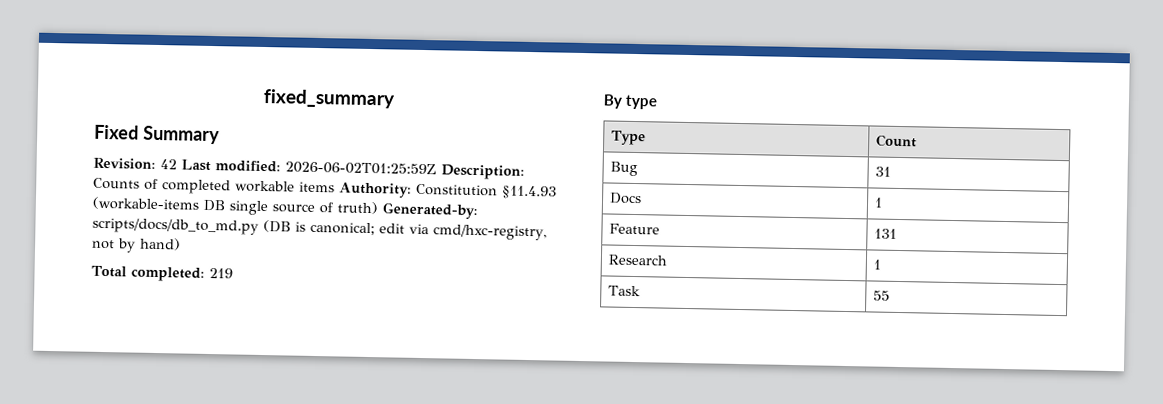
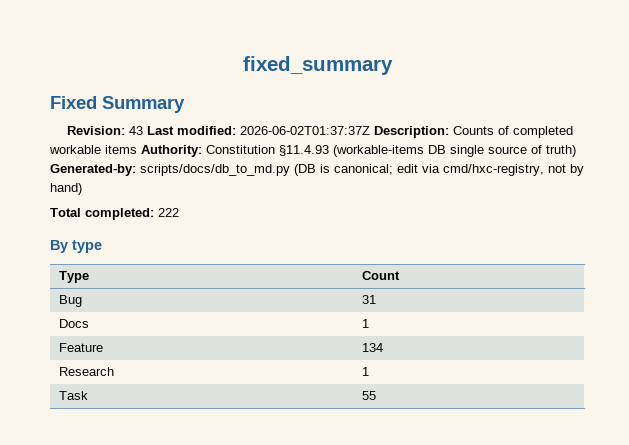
[160,159,177,170] 42 -> [128,126,143,135] 43
[285,161,437,176] 2026-06-02T01:25:59Z -> [239,126,370,135] 2026-06-02T01:37:37Z
[208,267,233,279] 219 -> [158,208,179,217] 222
[873,228,897,239] 131 -> [362,343,384,352] 134

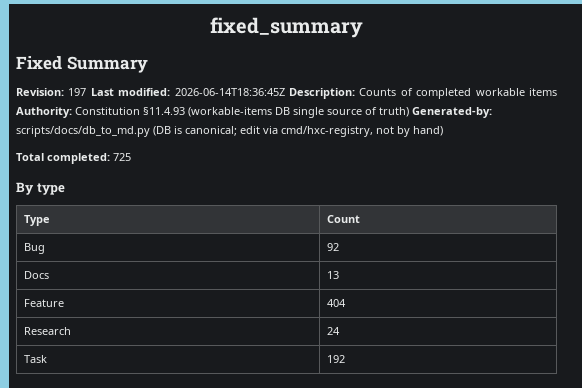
[128,126,143,135] 43 -> [68,88,87,96] 197
[239,126,370,135] 2026-06-02T01:37:37Z -> [174,88,285,96] 2026-06-14T18:36:45Z
[158,208,179,217] 222 -> [113,153,131,161] 725
[362,295,377,304] 31 -> [326,243,339,251] 92
[362,319,370,328] 1 -> [326,271,339,279] 13
[362,343,384,352] 134 -> [326,299,346,307] 404
[362,367,370,376] 1 -> [326,327,340,335] 24
[362,391,377,400] 55 -> [326,355,345,363] 192

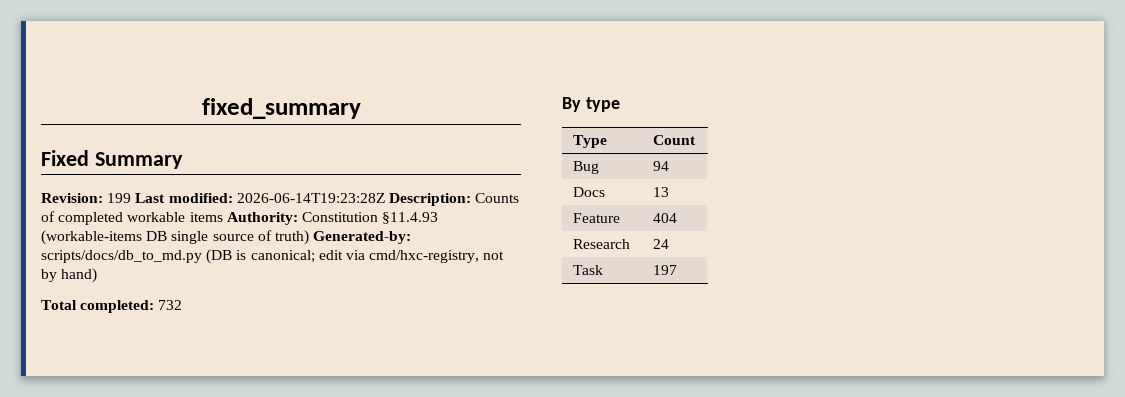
[68,88,87,96] 197 -> [107,193,132,203] 199
[174,88,285,96] 2026-06-14T18:36:45Z -> [236,193,385,203] 2026-06-14T19:23:28Z
[113,153,131,161] 725 -> [158,300,183,310] 732
[326,243,339,251] 92 -> [653,161,670,171] 94
[326,355,345,363] 192 -> [653,265,678,275] 197

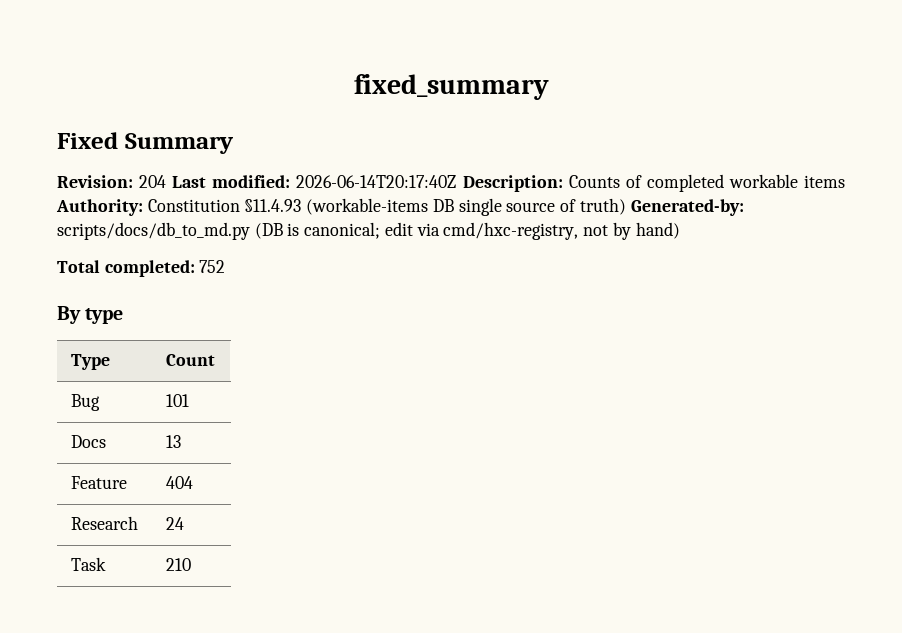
[107,193,132,203] 199 -> [139,175,167,188] 204
[236,193,385,203] 2026-06-14T19:23:28Z -> [296,175,457,188] 2026-06-14T20:17:40Z
[158,300,183,310] 732 -> [199,260,226,273] 752
[653,161,670,171] 94 -> [165,394,189,407] 101
[653,265,678,275] 197 -> [165,558,191,571] 210

